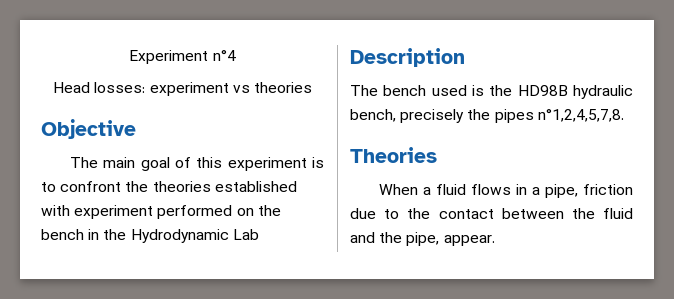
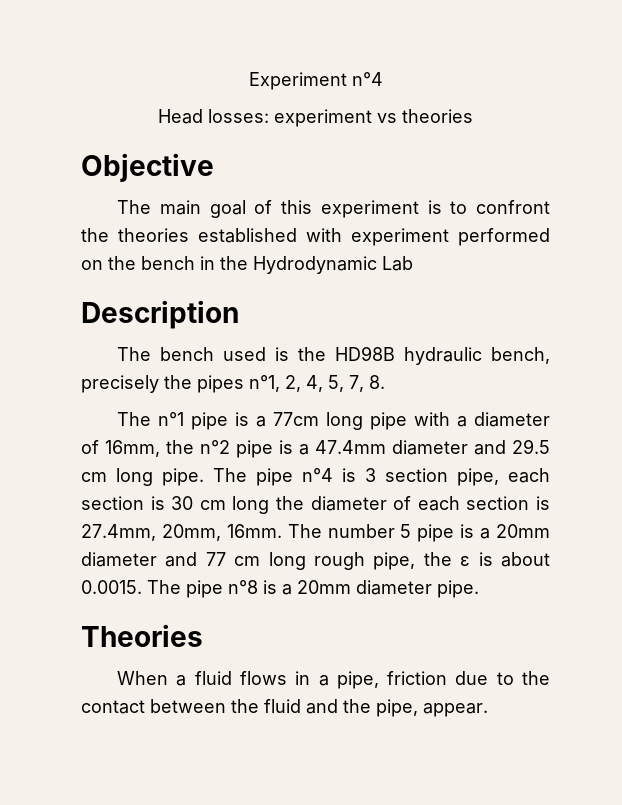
[537,109,624,122] n°1,2,4,5,7,8. -> [249,375,385,392] [117,412,550,430] [81,439,550,458] [81,468,550,486] [81,496,550,514] [81,524,551,542] [81,552,550,570] [81,580,479,598] n°1, 2, 4, 5, 7, 8. // The n°1 pipe is a 77cm long pipe with a diameter of 16mm, the n°2 pipe is a 47.4mm diameter and 29.5 cm long pipe. The pipe n°4 is 3 section pipe, each section is 30 cm long the diameter of each section is 27.4mm, 20mm, 16mm. The number 5 pipe is a 20mm diameter and 77 cm long rough pipe, the ε is about 0.0015. The pipe n°8 is a 20mm diameter pipe.

